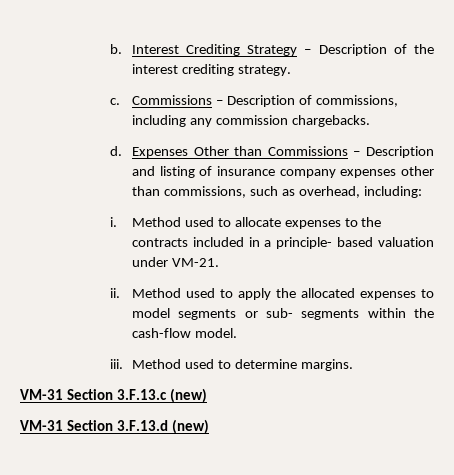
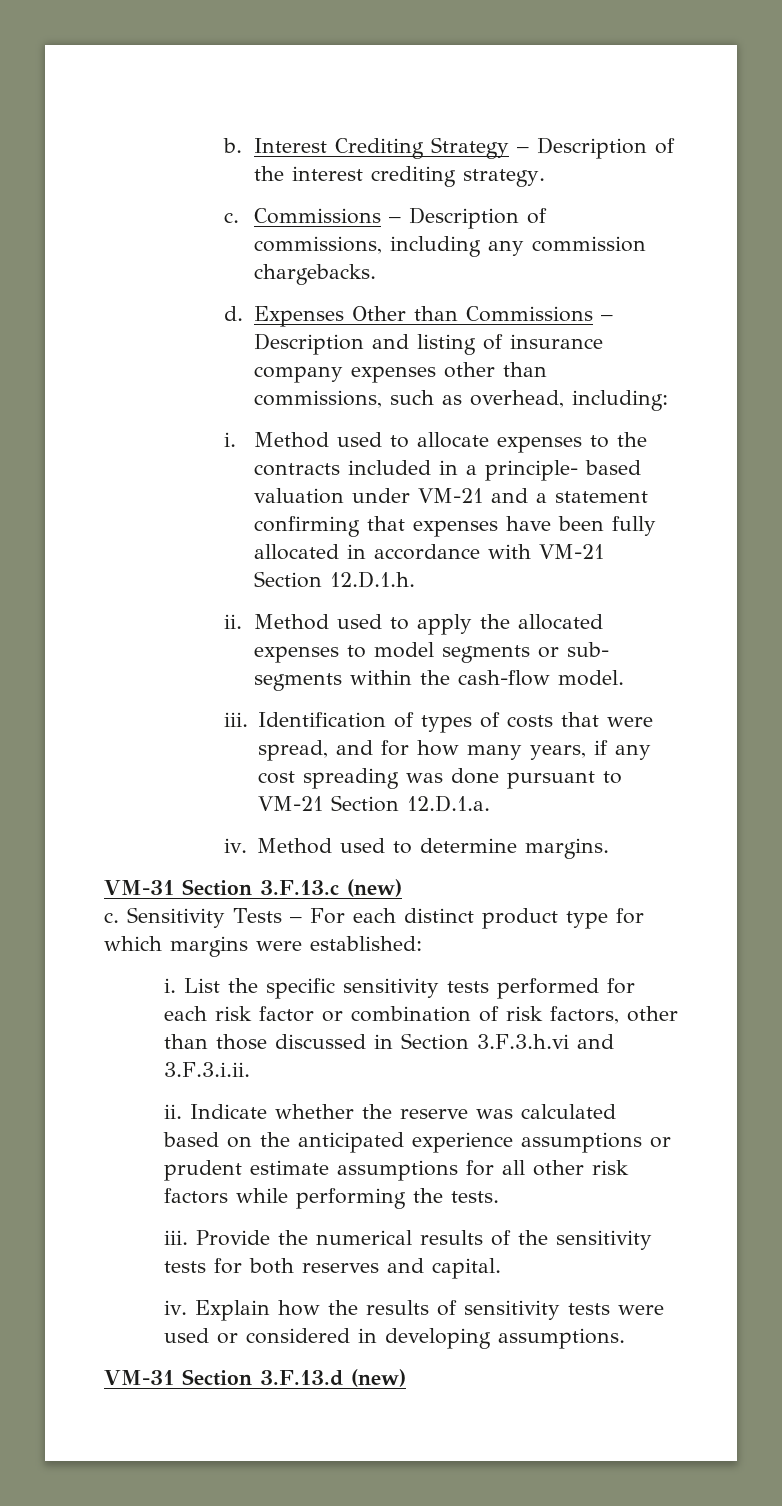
[171,258,219,267] VM-21. -> [417,488,648,503] [253,516,656,537] [253,544,604,560] [253,571,415,588] VM-21 and a statement confirming that expenses have been fully allocated in accordance with VM-21 Section 12.D.1.h.
(123, 364) none -> [258,712,654,733] [258,740,652,761] [258,768,623,789] [258,795,491,812] [223,838,247,853] Identification of types of costs that were spread, and for how many years, if any cost spreading was done pursuant to VM-21 Section 12.D.1.a. // iv.
(207, 395) none -> [104,907,644,929] [104,936,422,957] [163,978,635,999] [163,1006,678,1024] [163,1033,614,1050] [163,1062,250,1077] [163,1104,616,1119] [162,1132,671,1153] [163,1160,629,1181] [163,1188,499,1209] [163,1230,652,1250] [163,1258,501,1279] [163,1300,664,1321] [163,1328,625,1349] // c. Sensitivity Tests – For each distinct product type for which margins were established: // i. List the specific sensitivity tests performed for each risk factor or combination of risk factors, other than those discussed in Section 3.F.3.h.vi and 3.F.3.i.ii. // ii. Indicate whether the reserve was calculated based on the anticipated experience assumptions or prudent estimate assumptions for all other risk factors while performing the tests. // iii. Provide the numerical results of the sensitivity tests for both reserves and capital. // iv. Explain how the results of sensitivity tests were used or considered in developing assumptions.

